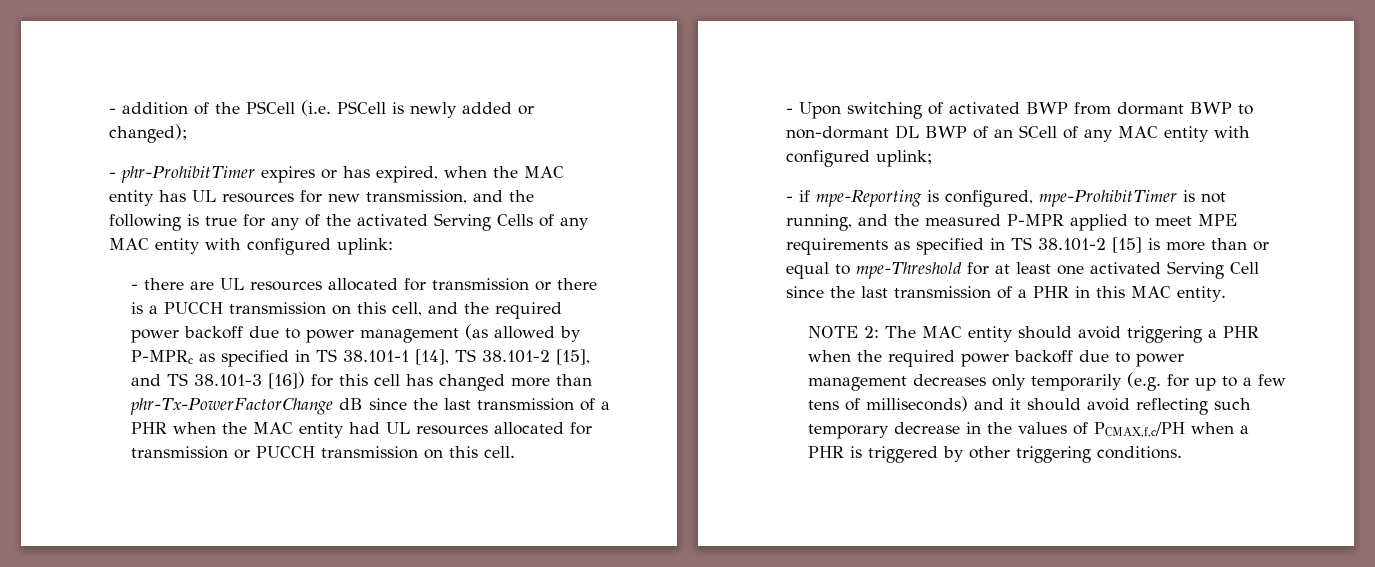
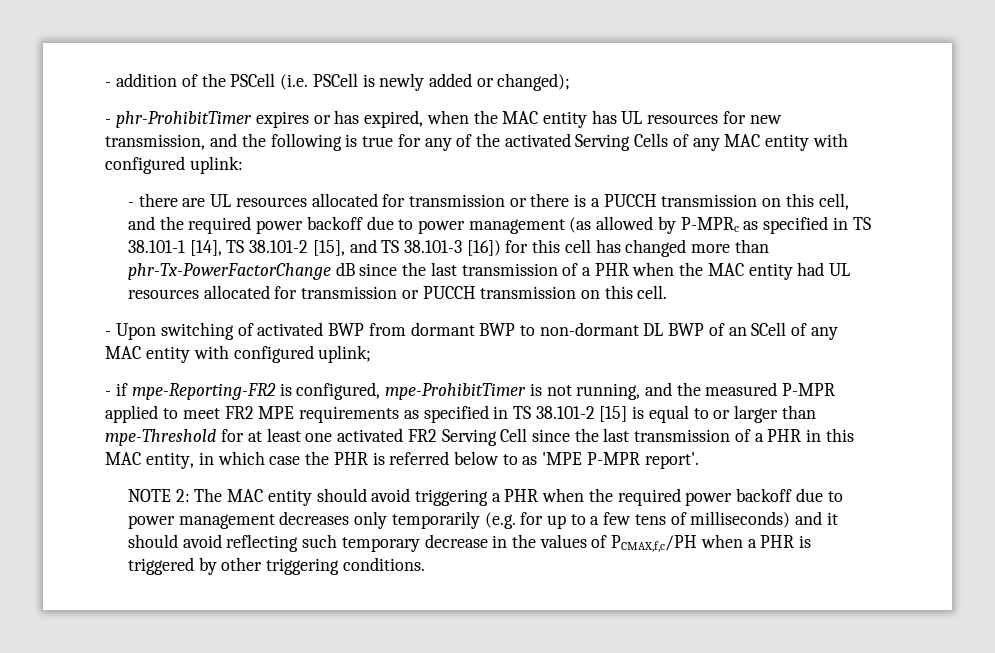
[816,190,923,207] mpe-Reporting -> [131,383,276,400] mpe-Reporting-FR2
(1193, 221) none -> [224,406,254,419] FR2
[1166,238,1270,251] [786,262,851,279] more than or equal to -> [648,405,816,423] equal to or larger than
(1162, 268) none -> [407,429,437,442] FR2
[1177,286,1227,302] entity. -> [146,451,699,469] entity, in which case the PHR is referred below to as 'MPE P-MPR report'.

